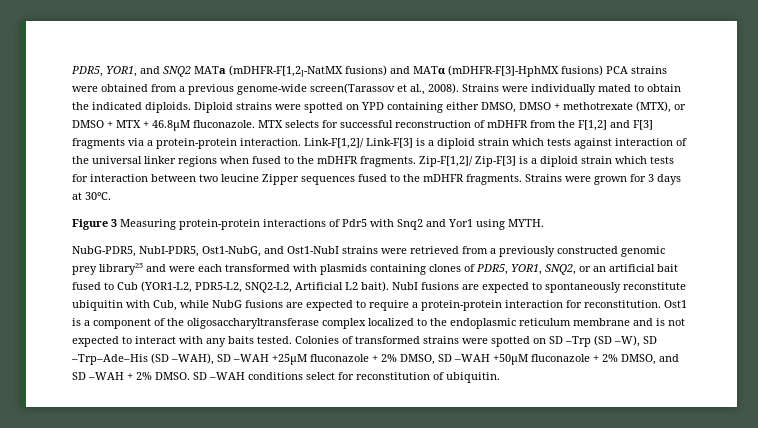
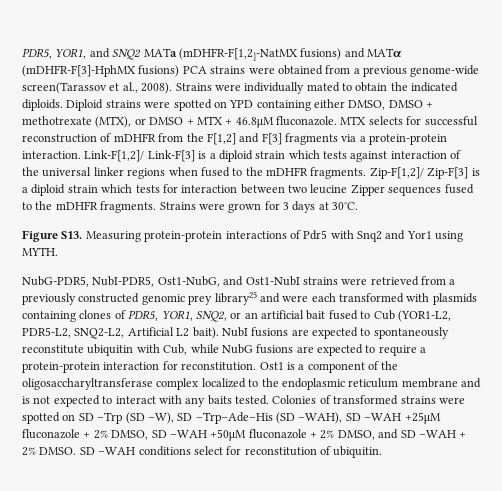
[111,219,117,227] 3 -> [61,231,83,239] S13.

